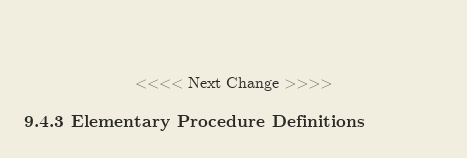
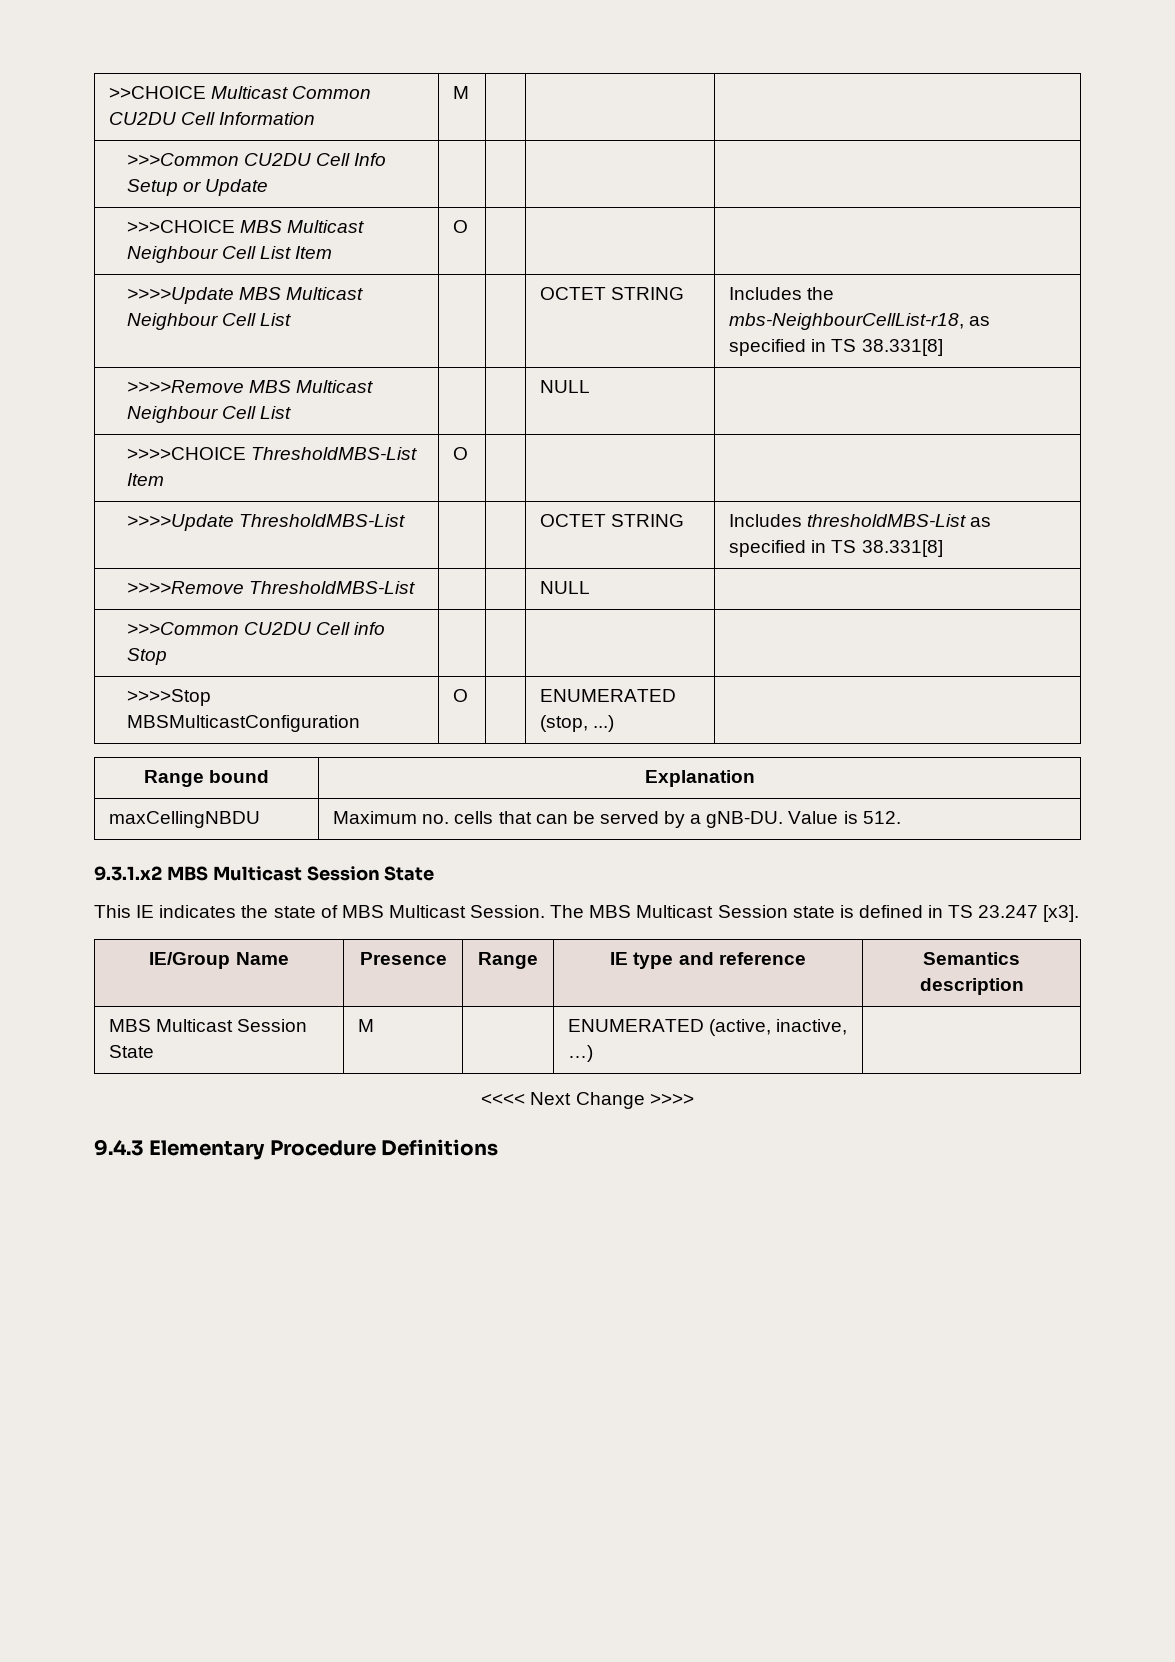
(135, 84) none -> [109,86,372,99] [109,112,316,125] [453,86,470,99] [126,153,387,166] [126,179,269,196] [126,220,365,233] [126,246,333,263] [453,220,469,233] [126,287,364,304] [126,313,292,330] [540,287,685,300] [729,287,835,300] [729,313,991,330] [729,339,943,356] [126,380,374,393] [126,406,292,423] [540,380,591,393] [126,447,418,460] [126,473,164,486] [453,447,469,460] [126,514,406,531] [540,514,685,527] [729,514,992,527] [729,540,943,557] [126,581,416,594] [540,581,591,594] [126,622,386,635] [126,648,167,665] [126,689,211,706] [126,715,360,732] [453,689,469,702] [540,689,677,702] [540,715,615,732] [143,770,270,787] [644,770,755,787] [109,811,261,828] [333,811,901,828] [94,866,435,881] [94,905,1080,922] [149,952,289,969] [359,952,447,965] [478,952,538,969] [610,952,806,969] [922,952,1020,965] [919,978,1024,995] [109,1019,308,1032] [109,1045,155,1058] [358,1019,375,1032] [568,1019,848,1036] [568,1045,594,1062] >>CHOICE Multicast Common CU2DU Cell Information | M | | | // >>>Common CU2DU Cell Info Setup or Update | | | | // >>>CHOICE MBS Multicast Neighbour Cell List Item | O | | | // >>>>Update MBS Multicast Neighbour Cell List | | | OCTET STRING | Includes the mbs-NeighbourCellList-r18, as specified in TS 38.331[8] // >>>>Remove MBS Multicast Neighbour Cell List | | | NULL | // >>>>CHOICE ThresholdMBS-List Item | O | | | // >>>>Update ThresholdMBS-List | | | OCTET STRING | Includes thresholdMBS-List as specified in TS 38.331[8] // >>>>Remove ThresholdMBS-List | | | NULL | // >>>Common CU2DU Cell info Stop | | | | // >>>>Stop MBSMulticastConfiguration | O | | ENUMERATED (stop, ...) | // Range bound | Explanation // maxCellingNBDU | Maximum no. cells that can be served by a gNB-DU. Value is 512. // 9.3.1.x2 MBS Multicast Session State // This IE indicates the state of MBS Multicast Session. The MBS Multicast Session state is defined in TS 23.247 [x3]. // IE/Group Name | Presence | Range | IE type and reference | Semantics description // MBS Multicast Session State | M | | ENUMERATED (active, inactive, …) | //

